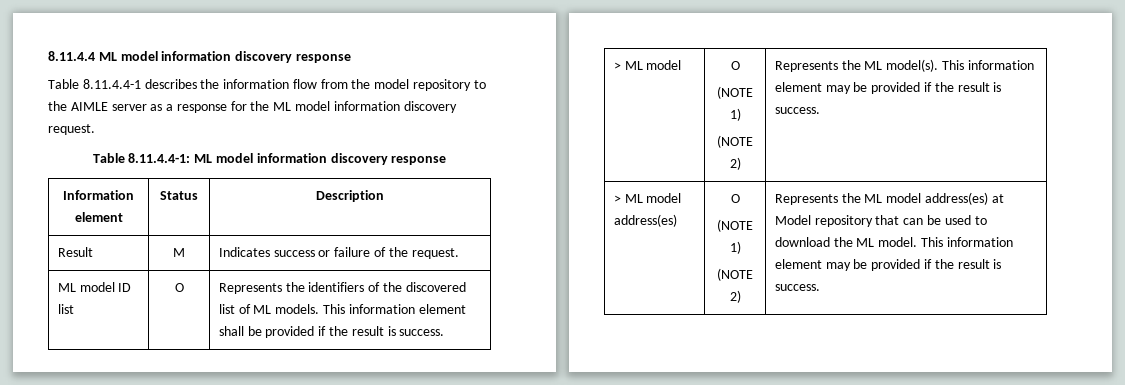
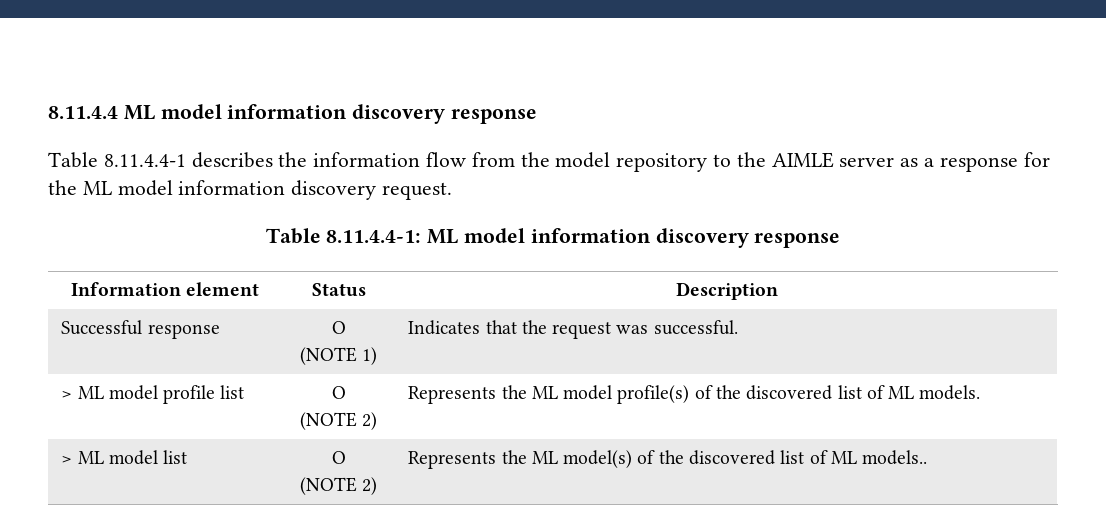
[57,247,93,257] [173,248,185,257] [218,247,459,259] [57,282,132,292] [57,304,74,314] [174,283,184,292] [218,282,466,294] [218,304,466,314] [218,326,445,338] [613,60,682,70] [730,61,740,70] [717,86,753,99] [729,108,741,121] [717,135,753,148] [729,157,741,170] [774,59,1034,72] [774,82,1002,94] [774,107,820,114] [613,193,682,203] [613,214,677,227] [730,194,740,203] [717,219,753,232] [729,241,741,254] Result | M | Indicates success or failure of the request. // ML model ID list | O | Represents the identifiers of the discovered list of ML models. This information element shall be provided if the result is success. // > ML model | O // (NOTE 1) // (NOTE 2) | Represents the ML model(s). This information element may be provided if the result is success. // > ML model address(es) | O // (NOTE 1) -> [61,320,220,339] [331,321,346,334] [299,347,378,365] [408,320,738,339] [61,385,245,404] [331,386,346,399] Successful response | O // (NOTE 1) | Indicates that the request was successful. // > ML model profile list | O
[924,192,1004,205] [774,215,987,227] [774,237,1013,247] [774,259,1002,271] [774,284,820,291] address(es) at Model repository that can be used to download the ML model. This information element may be provided if the result is success. -> [617,385,981,404] [61,450,188,465] [331,451,346,464] [299,477,378,495] [408,450,928,469] profile(s) of the discovered list of ML models. // > ML model list | O // (NOTE 2) | Represents the ML model(s) of the discovered list of ML models..

